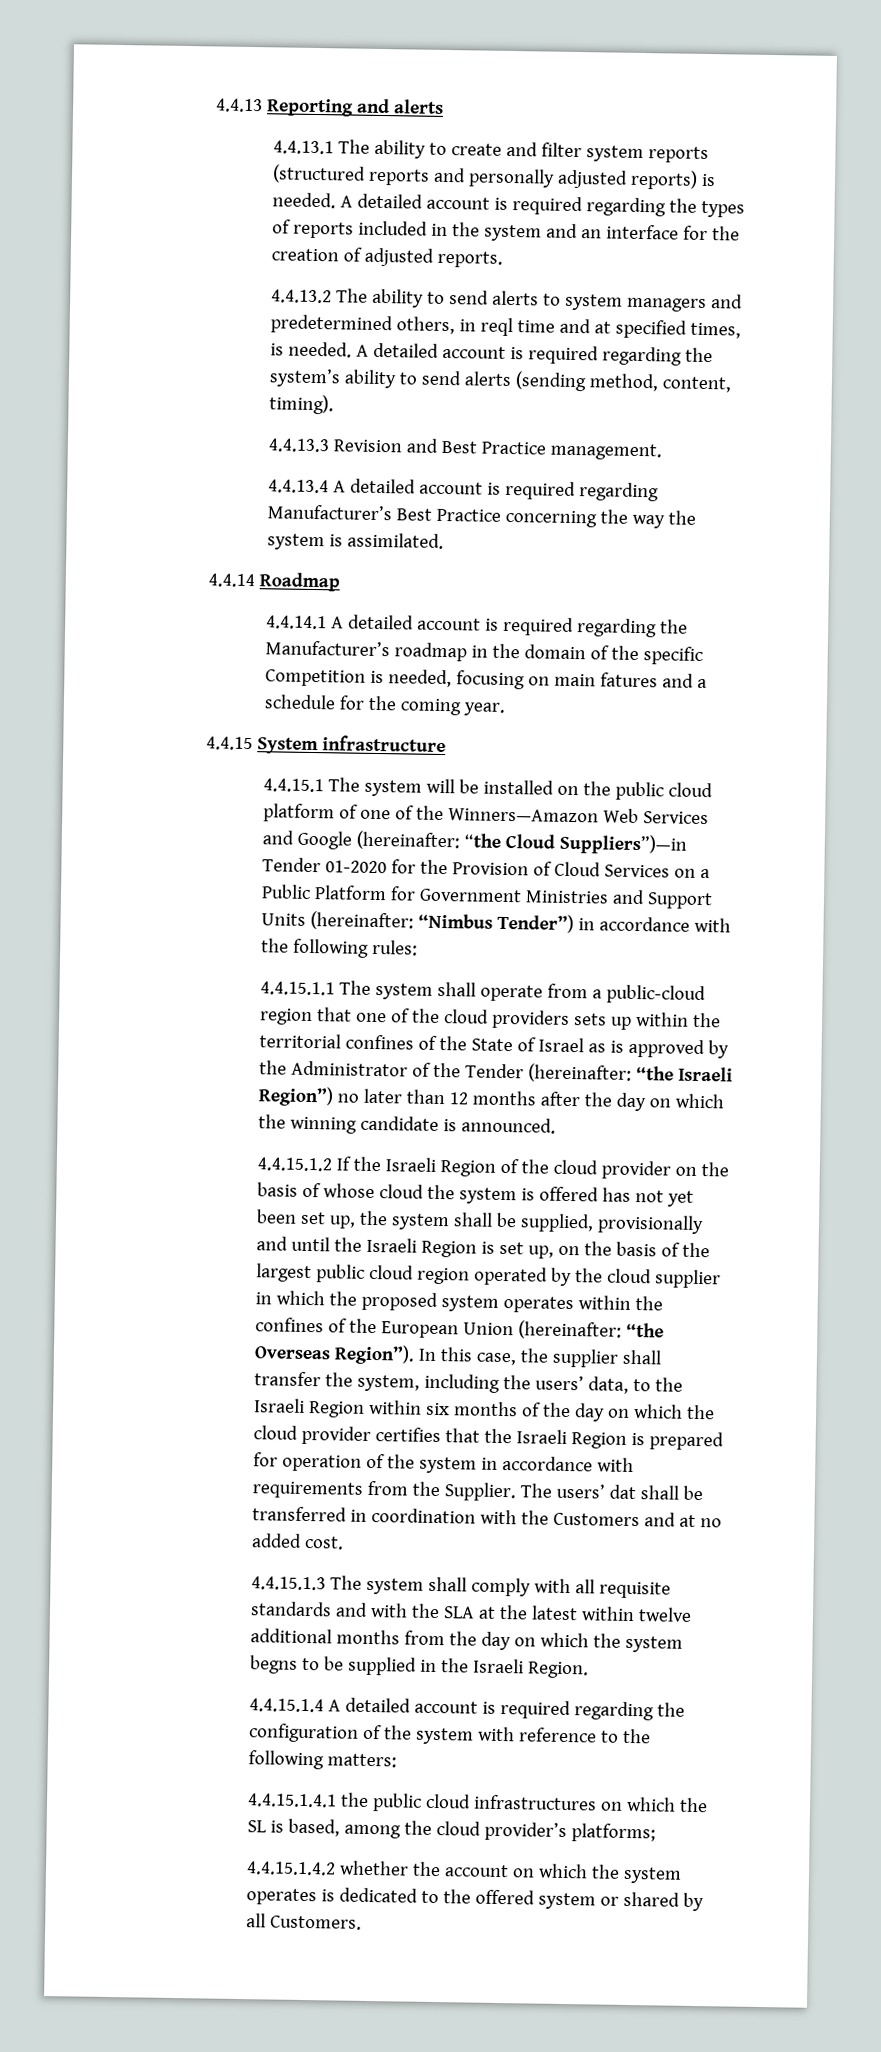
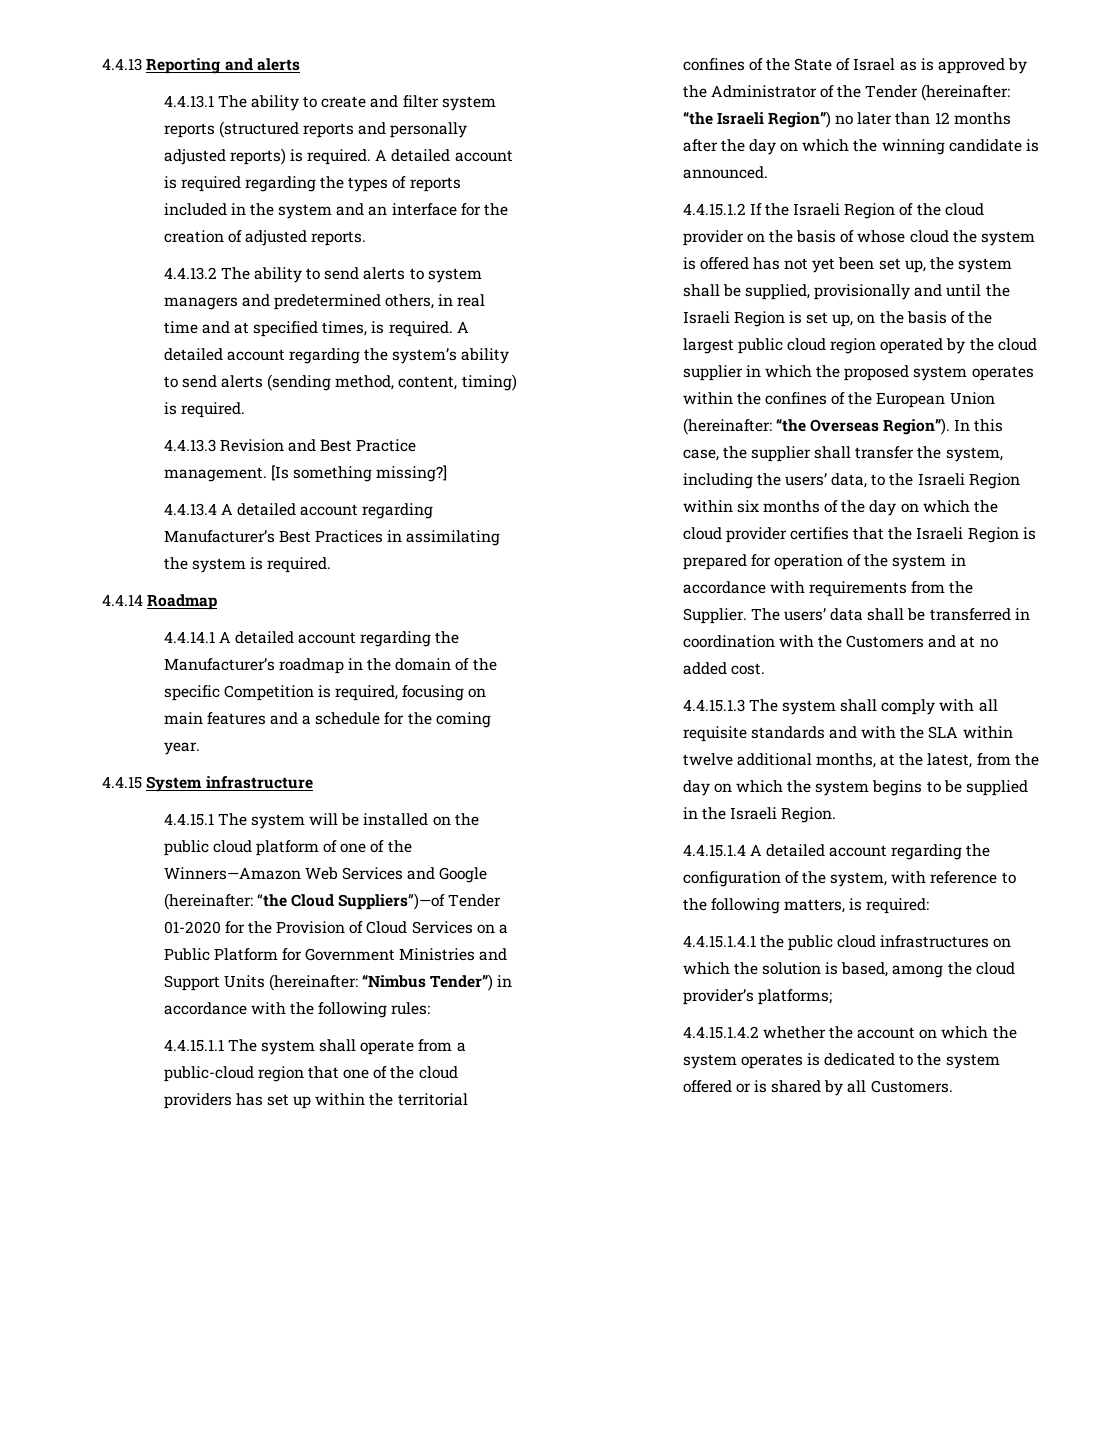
[272,192,337,209] needed. -> [307,149,372,165] required.
[480,317,514,337] reql -> [457,294,486,307] real
[288,341,600,365] needed. A detailed account is required -> [388,321,469,337] [163,348,285,361] required. A detailed account
[269,394,335,415] timing). -> [461,374,517,391] [163,402,245,418] timing) is required.
(663, 451) none -> [270,465,448,482] [Is something missing?]
[487,480,577,501] is required -> (359, 510) none
[436,508,697,529] [267,532,445,551] Practice concerning the way the system is assimilated. -> [314,530,501,546] [163,557,332,573] Practices in assimilating the system is required.
[485,616,575,637] is required -> (357, 638) none
[388,669,453,688] needed, -> [335,685,399,701] required,
[600,672,659,688] fatures -> [206,712,266,725] features
[559,833,688,855] Suppliers”)—in -> [338,893,446,910] Suppliers”)—of
[574,1013,608,1026] sets -> [235,1093,289,1106] has set
[609,1484,637,1500] dat -> [830,608,864,621] data
[478,1604,693,1622] [250,1628,401,1645] at the latest within twelve additional months -> [962,726,1013,739] [682,753,973,768] within twelve additional months, at the latest,
[250,1655,299,1674] begns -> [872,780,923,796] begins
[482,1700,572,1720] is required -> (888, 851) none
[415,1727,475,1745] system -> [830,872,888,887] system,
[327,1753,398,1768] matters: -> [783,898,930,914] matters, is required:
[247,1820,267,1833] SL -> [761,962,821,975] solution
[475,1889,620,1910] offered system or -> [945,1054,1000,1069] [682,1080,767,1093] system offered or is

